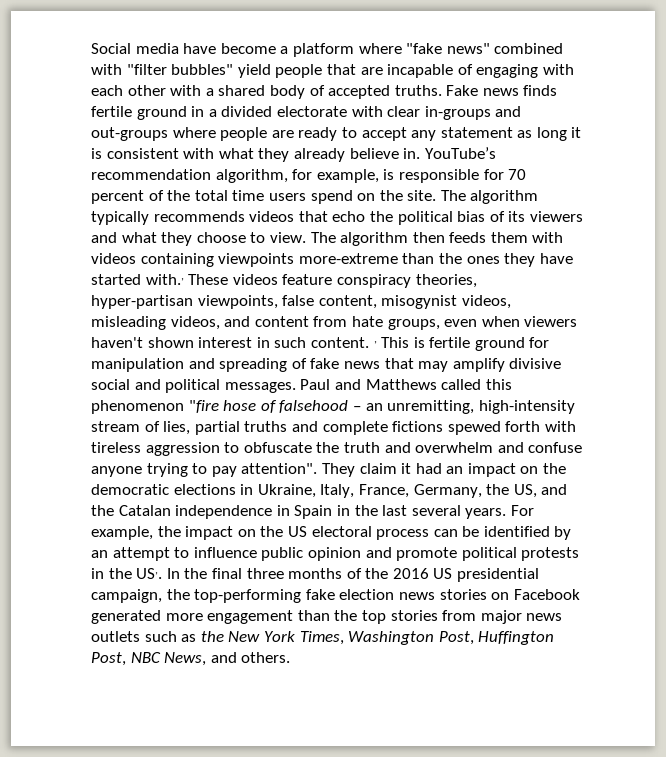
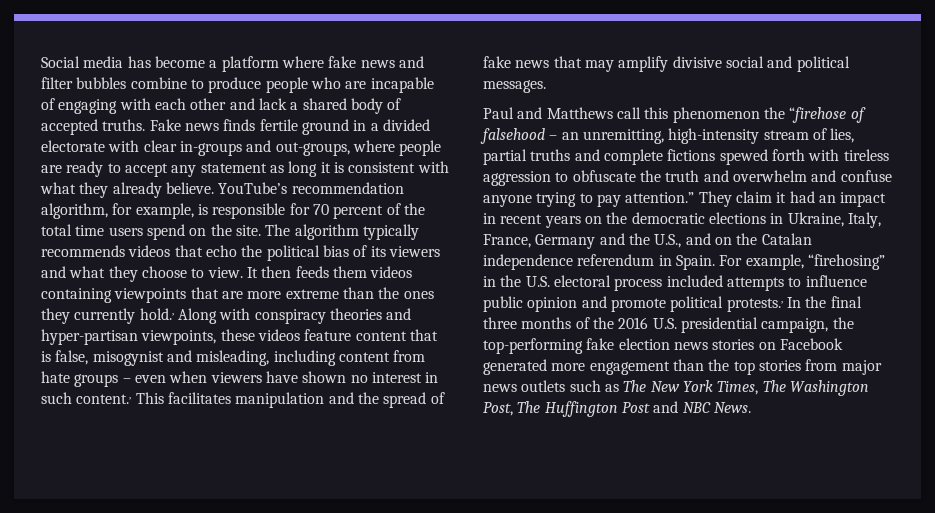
[183,43,217,54] have -> [127,56,151,68] has
[406,43,564,54] [91,64,356,78] "fake news" combined with "filter bubbles" yield people that -> [328,56,424,68] [41,77,341,93] fake news and filter bubbles combine to produce people who
[170,85,202,96] with -> [229,98,287,110] and lack
[91,127,168,141] out-groups -> [275,142,350,156] out-groups,
[349,148,421,159] believe in. -> [165,182,214,194] believe.
[310,232,409,246] The algorithm -> [246,267,258,278] It
[532,232,564,243] with -> (367, 272) none
[298,253,573,267] [91,274,477,288] [91,295,511,309] [91,316,251,330] more-extreme than the ones they have started with., These videos feature conspiracy theories, hyper-partisan viewpoints, false content, misogynist videos, misleading videos, and -> [190,287,434,299] [41,308,412,324] [41,329,438,345] [41,350,336,366] that are more extreme than the ones they currently hold., Along with conspiracy theories and hyper-partisan viewpoints, these videos feature content that is false, misogynist and misleading, including
[387,319,440,330] groups, -> [74,374,131,387] groups –
[91,337,550,351] [91,358,288,372] haven't shown interest in such content. , This is fertile ground for manipulation and spreading -> [265,371,439,383] [41,392,427,408] have shown no interest in such content., This facilitates manipulation and the spread
(296, 387) none -> (546, 86) //
[441,379,482,390] called -> [616,107,641,119] call
[188,400,257,413] "fire hose -> [763,107,847,123] the “firehose
[241,463,318,474] attention". -> [625,192,695,203] attention.”
(516, 470) none -> [483,213,581,228] in recent years
[413,484,568,498] [91,505,534,519] [91,526,572,540] [91,547,170,561] Germany, the US, and the Catalan independence in Spain in the last several years. For example, the impact on the US electoral process can be identified by an attempt -> [535,233,812,249] [483,254,885,270] [483,275,784,291] Germany and the U.S., and on the Catalan independence referendum in Spain. For example, “firehosing” in the U.S. electoral process included attempts
[521,547,580,561] [91,568,163,579] protests in the US,. -> [726,298,783,312] protests.,
[433,568,453,579] US -> [652,318,677,329] U.S.
[200,631,224,642] the -> [623,380,647,392] The
(344, 638) none -> [762,380,786,392] The
[478,631,555,645] [91,652,291,666] Huffington Post, NBC News, and others. -> [517,401,751,417] The Huffington Post and NBC News.

